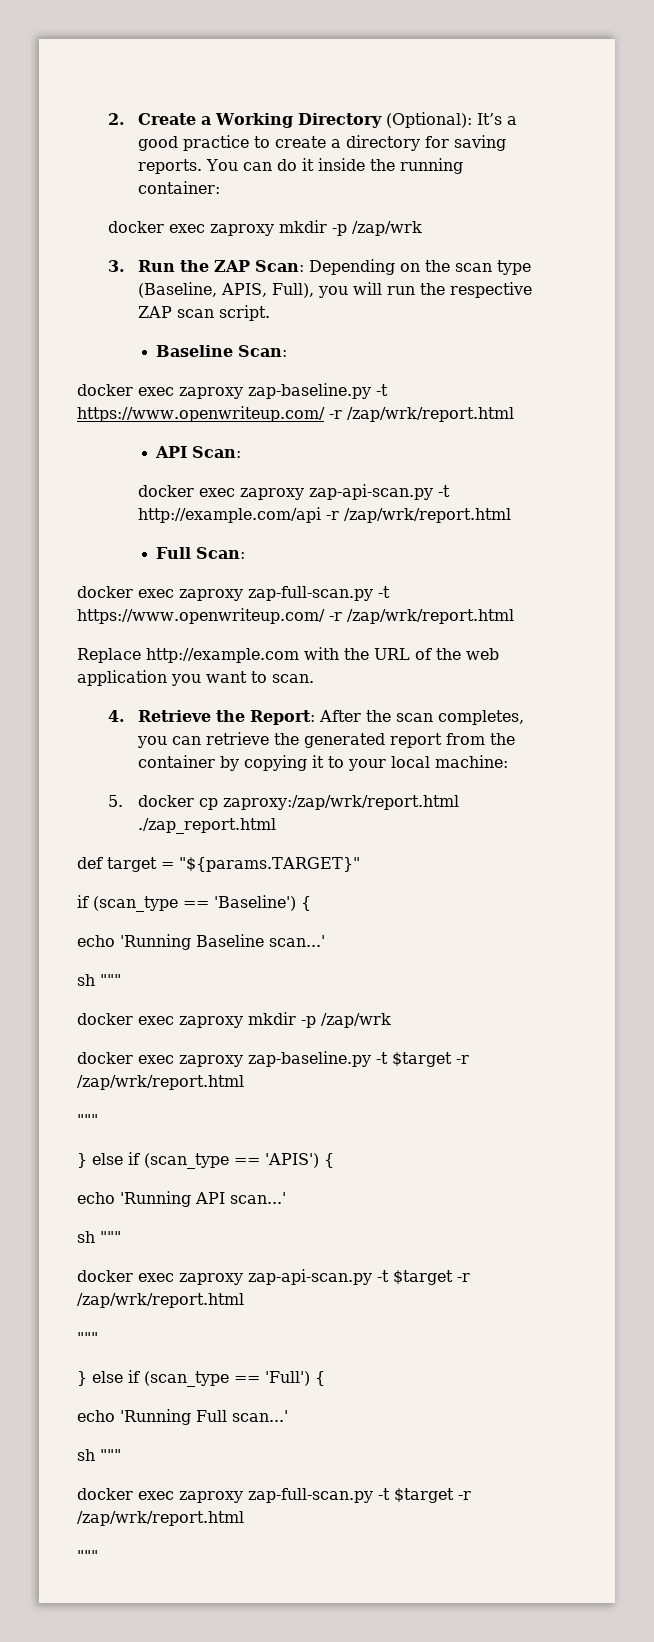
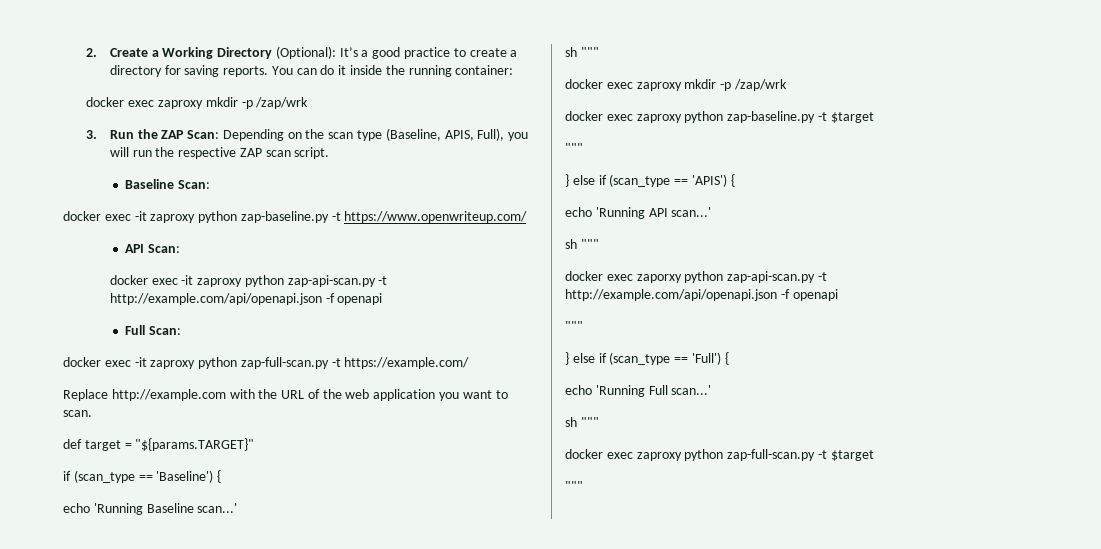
[179,387,243,399] zaproxy -> [134,211,238,223] -it zaproxy python
[328,407,514,422] -r /zap/wrk/report.html -> (528, 217) none
[240,484,451,500] [138,507,512,523] [155,547,245,559] [77,586,390,601] [77,608,514,624] zaproxy zap-api-scan.py -t http://example.com/api -r /zap/wrk/report.html // Full Scan: // docker exec zaproxy zap-full-scan.py -t https://www.openwriteup.com/ -r /zap/wrk/report.html -> [181,275,388,287] [109,293,383,305] [125,325,181,335] [63,357,470,369] -it zaproxy python zap-api-scan.py -t http://example.com/api/openapi.json -f openapi // Full Scan: // docker exec -it zaproxy python zap-full-scan.py -t https://example.com/
[107,710,525,725] [137,732,516,748] [138,755,509,771] [107,795,460,810] [138,818,277,834] // 4. Retrieve the Report: After the scan completes, you can retrieve the generated report from the container by copying it to your local machine: // 5. docker cp zaproxy:/zap/wrk/report.html ./zap_report.html -> (92, 413) none
(243, 1061) none -> [684,111,724,123] python
[456,1055,469,1064] [77,1075,244,1090] -r /zap/wrk/report.html -> (874, 117) none
[179,1269,470,1285] [77,1293,244,1308] zaproxy zap-api-scan.py -t $target -r /zap/wrk/report.html -> [636,271,827,283] [565,289,838,301] zaporxy python zap-api-scan.py -t http://example.com/api/openapi.json -f openapi
(243, 1497) none -> [684,449,724,461] python
[458,1491,471,1500] [77,1511,244,1526] -r /zap/wrk/report.html -> (874, 455) none

